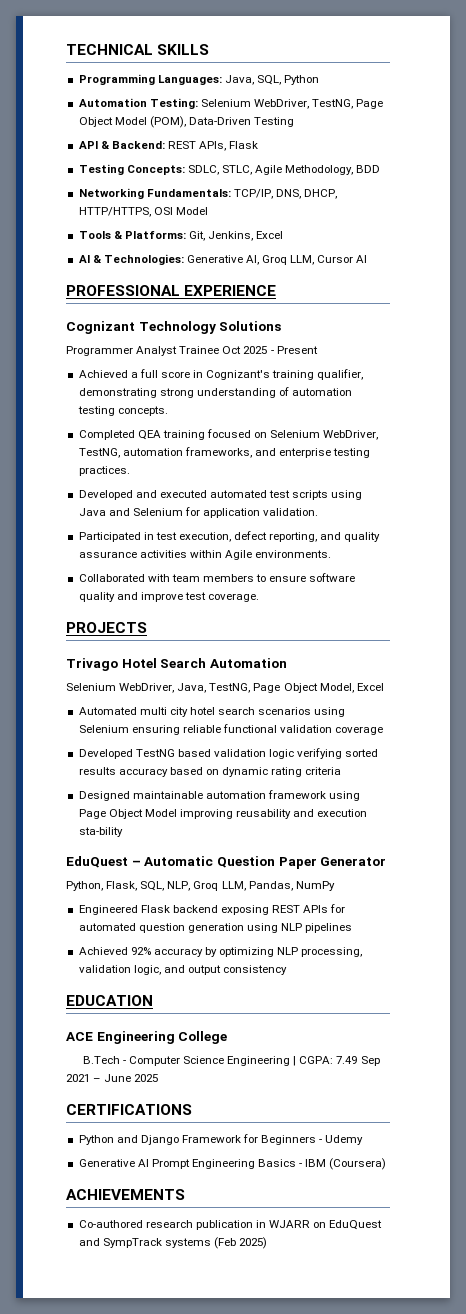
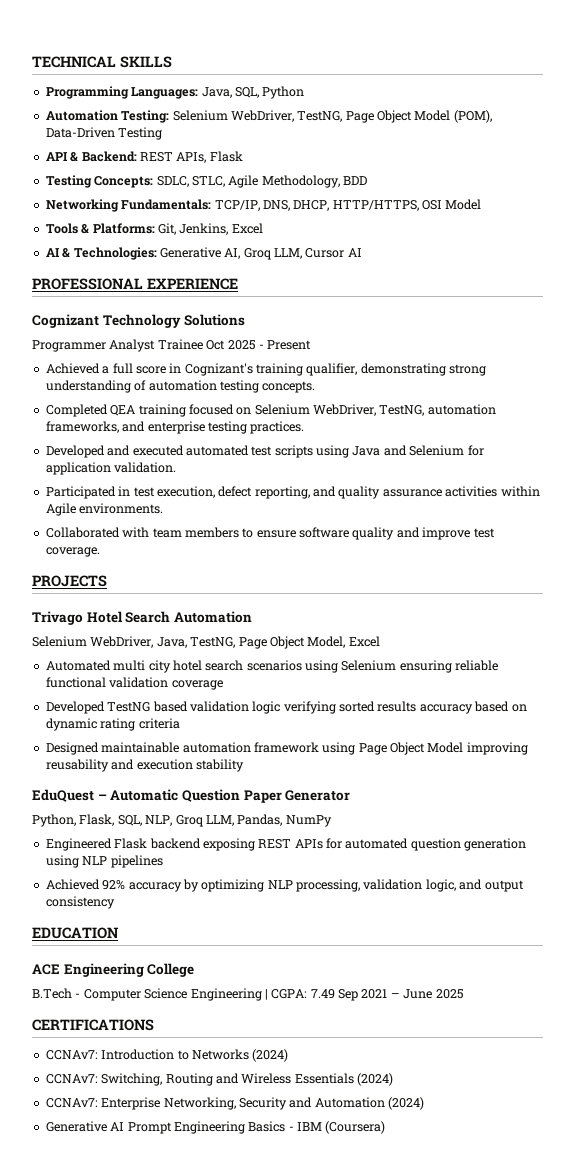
[78,827,123,837] sta-bility -> [195,759,244,772] stability
[78,1134,364,1145] Python and Django Framework for Beginners - Udemy -> [45,1049,289,1062] [45,1073,393,1086] [45,1097,424,1110] CCNAv7: Introduction to Networks (2024) // CCNAv7: Switching, Routing and Wireless Essentials (2024) // CCNAv7: Enterprise Networking, Security and Automation (2024)
[66,1189,185,1200] [78,1220,383,1230] [78,1237,268,1249] // ACHIEVEMENTS // Co-authored research publication in WJARR on EduQuest and SympTrack systems (Feb 2025) -> (386, 1127) none

